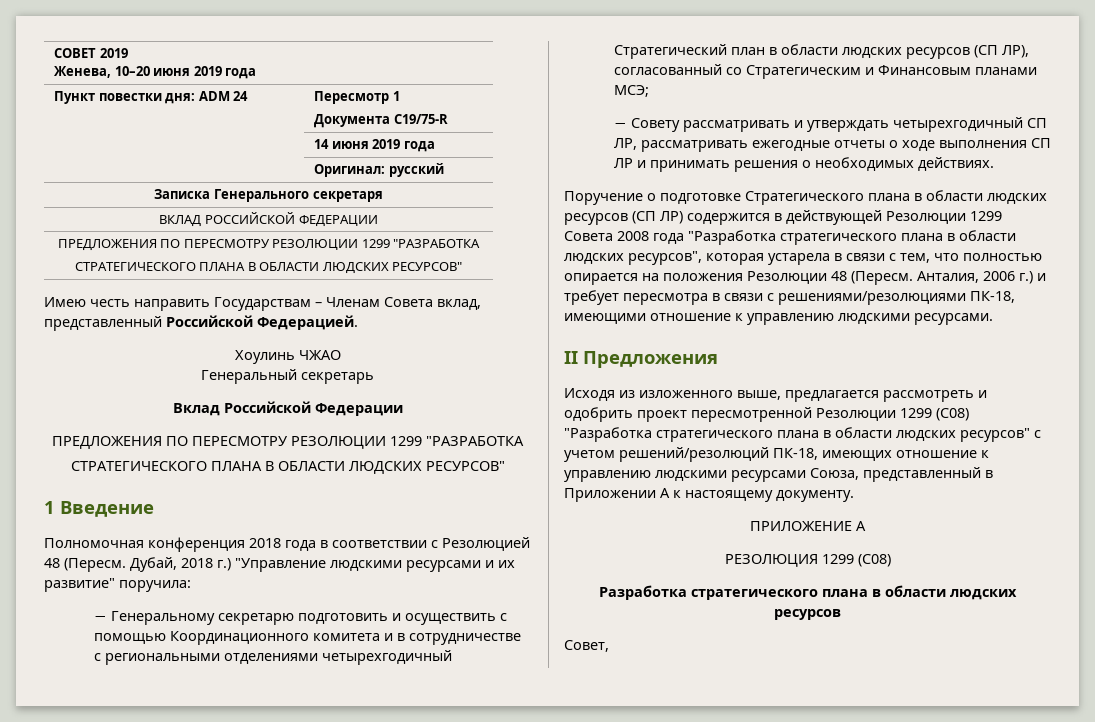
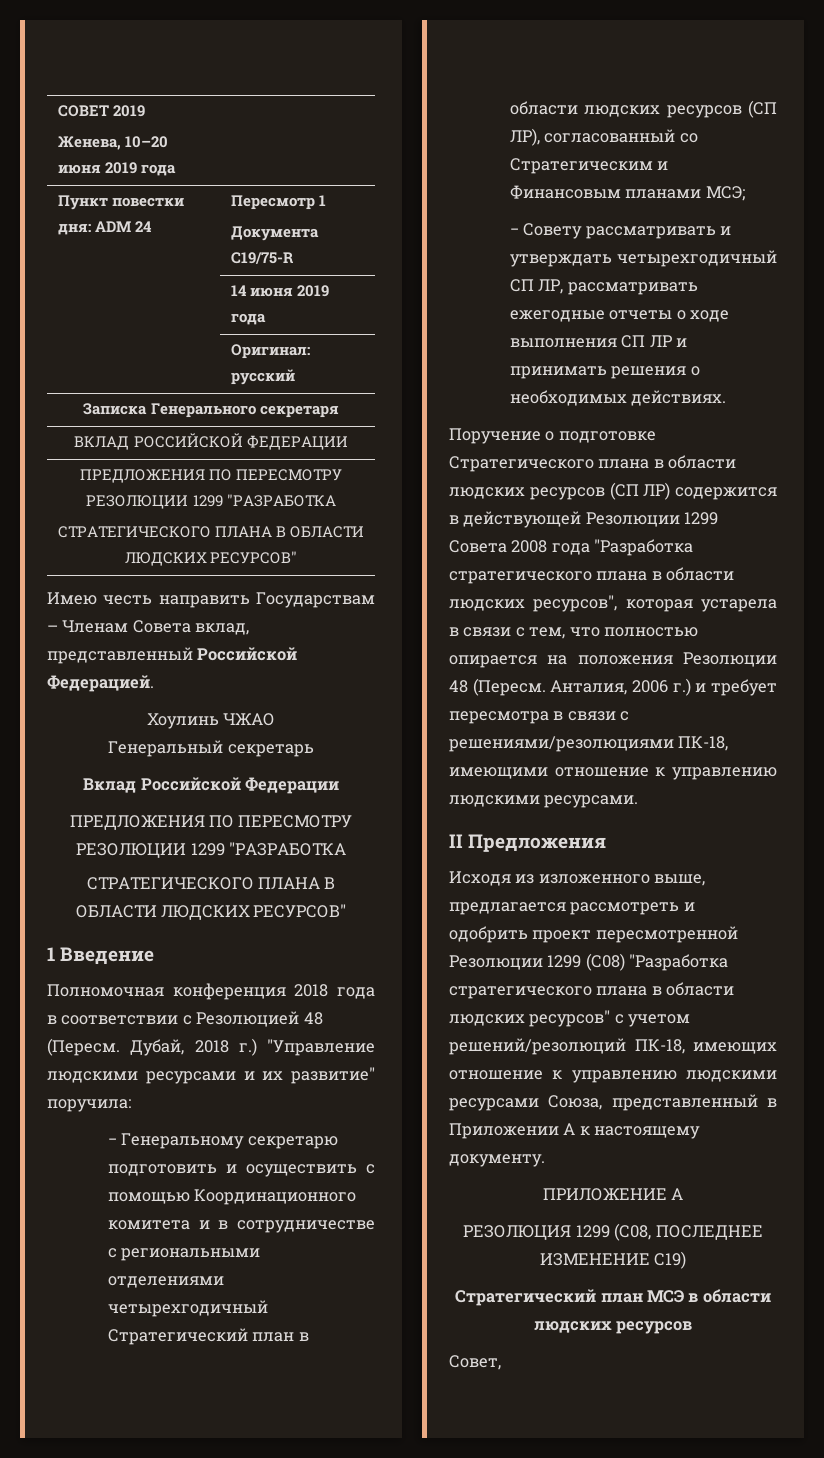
[857,554,891,567] [599,585,868,600] (С08) // Разработка стратегического плана -> [614,1223,763,1241] [539,1251,687,1269] [455,1289,684,1306] (С08, ПОСЛЕДНЕЕ ИЗМЕНЕНИЕ С19) // Стратегический план МСЭ

